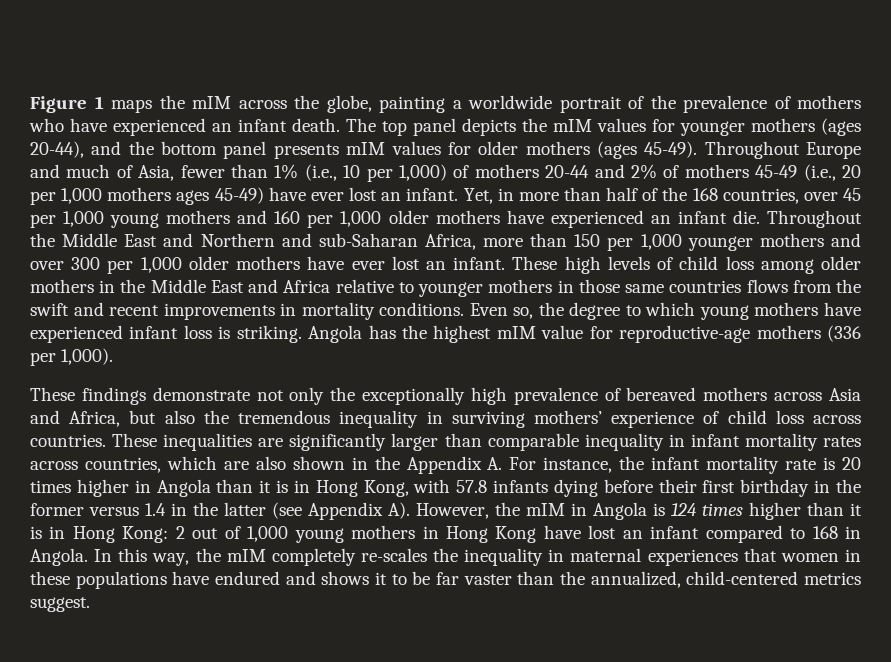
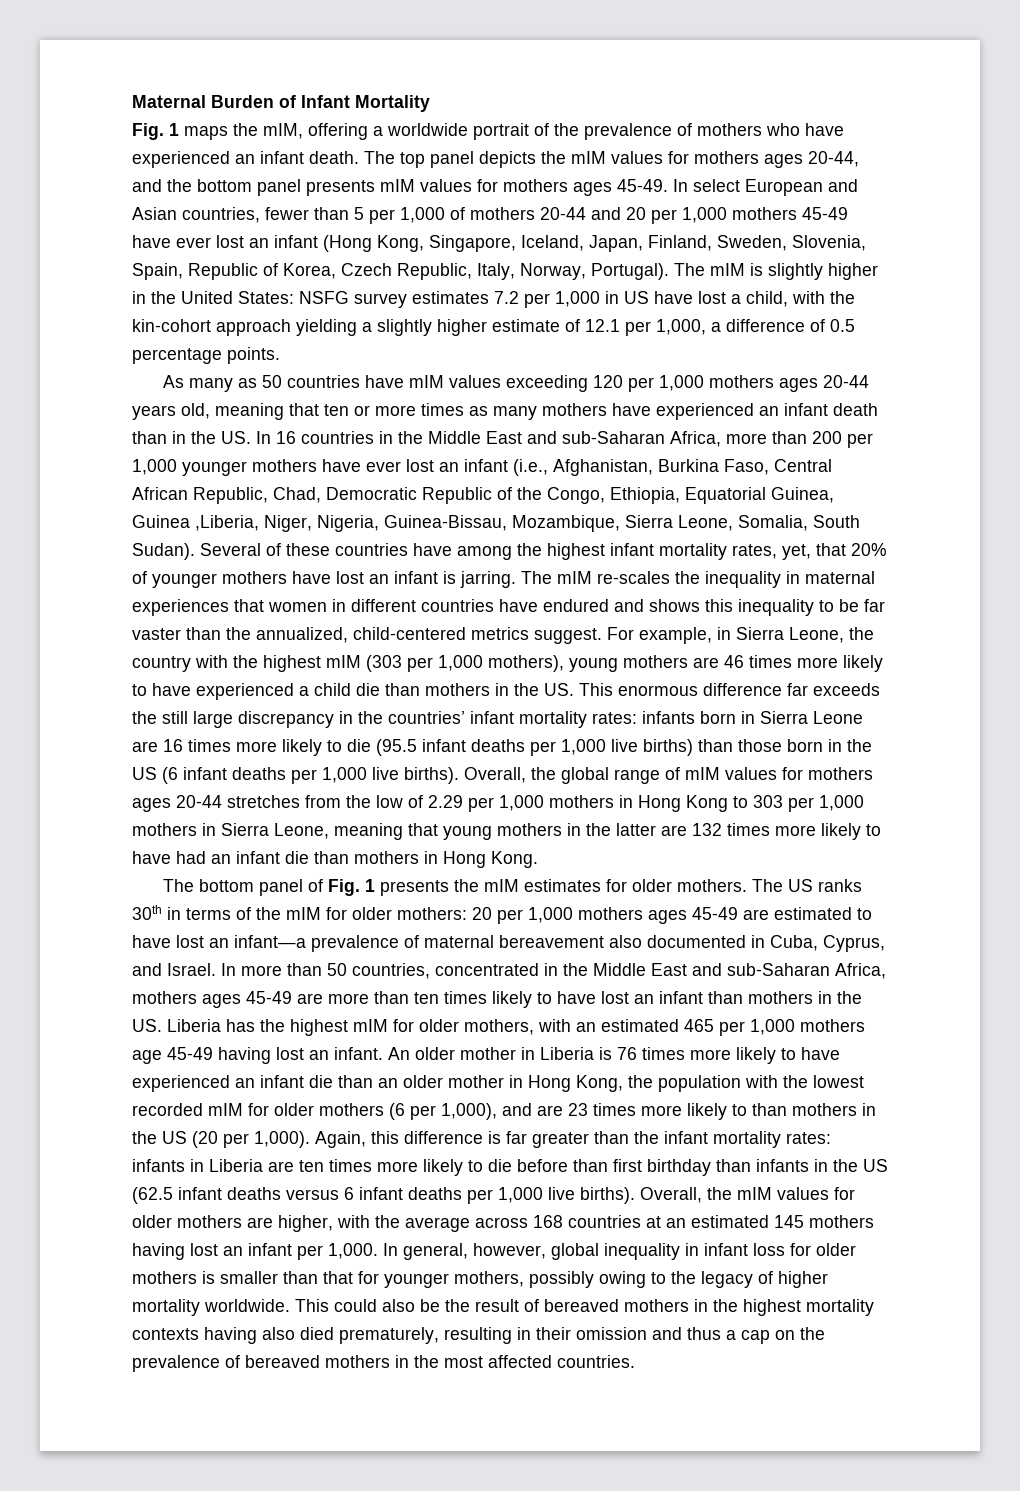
[30,95,445,113] Figure 1 maps the mIM across the globe, painting -> [132,95,430,112] [132,123,368,140] Maternal Burden of Infant Mortality // Fig. 1 maps the mIM, offering
[680,118,861,136] [30,141,84,158] younger mothers (ages 20-44), -> [694,151,859,168] mothers ages 20-44,
[478,141,861,159] [30,164,861,182] [30,187,861,205] [30,210,429,228] older mothers (ages 45-49). Throughout Europe and much of Asia, fewer than 1% (i.e., 10 per 1,000) of mothers 20-44 and 2% of mothers 45-49 (i.e., 20 per 1,000 mothers ages 45-49) have ever lost an infant. Yet, in more than half of the 168 countries, over 45 per 1,000 young mothers and 160 per 1,000 older -> [503,179,858,196] [132,207,848,224] [132,235,866,252] [132,263,878,280] [132,291,855,308] [132,319,855,336] [132,347,280,364] [162,375,869,392] [132,403,537,420] mothers ages 45-49. In select European and Asian countries, fewer than 5 per 1,000 of mothers 20-44 and 20 per 1,000 mothers 45-49 have ever lost an infant (Hong Kong, Singapore, Iceland, Japan, Finland, Sweden, Slovenia, Spain, Republic of Korea, Czech Republic, Italy, Norway, Portugal). The mIM is slightly higher in the United States: NSFG survey estimates 7.2 per 1,000 in US have lost a child, with the kin-cohort approach yielding a slightly higher estimate of 12.1 per 1,000, a difference of 0.5 percentage points. // As many as 50 countries have mIM values exceeding 120 per 1,000 mothers ages 20-44 years old, meaning that ten or more times as many
[732,210,863,228] [30,233,312,247] die. Throughout the Middle East and Northern and -> [833,403,878,416] [132,431,557,444] death than in the US. In 16 countries in the Middle East and
[574,234,601,247] 150 -> [812,431,842,444] 200
[830,233,861,247] [30,256,861,274] [30,279,862,297] [30,302,861,320] [30,325,862,343] [30,348,114,366] [30,387,861,405] [30,410,861,428] [30,433,862,451] [30,456,862,474] [30,479,862,497] [30,502,862,520] [30,525,862,543] [30,548,356,566] and over 300 per 1,000 older mothers have ever lost an infant. These high levels of child loss among older mothers in the Middle East and Africa relative to younger mothers in those same countries flows from the swift and recent improvements in mortality conditions. Even so, the degree to which young mothers have experienced infant loss is striking. Angola has the highest mIM value for reproductive-age mothers (336 per 1,000). // These findings demonstrate not only the exceptionally high prevalence of bereaved mothers across Asia and Africa, but also the tremendous inequality in surviving mothers’ experience of child loss across countries. These inequalities are significantly larger than comparable inequality in infant mortality rates across countries, which are also shown in the Appendix A. For instance, the infant mortality rate is 20 times higher in Angola than it is in Hong Kong, with 57.8 infants dying before their first birthday in the former versus 1.4 in the latter (see Appendix A). However, the mIM in Angola is 124 times higher than it is in Hong Kong: 2 out of 1,000 young mothers in Hong Kong have lost an infant compared to 168 in Angola. In this way, the mIM completely -> [322,459,832,476] [132,487,834,504] [132,515,860,532] [132,543,887,560] [132,571,592,588] have ever lost an infant (i.e., Afghanistan, Burkina Faso, Central African Republic, Chad, Democratic Republic of the Congo, Ethiopia, Equatorial Guinea, Guinea ,Liberia, Niger, Nigeria, Guinea-Bissau, Mozambique, Sierra Leone, Somalia, South Sudan). Several of these countries have among the highest infant mortality rates, yet, that 20% of younger mothers have lost an infant is jarring. The mIM
[30,571,167,589] these populations -> [351,599,494,612] different countries
[375,572,387,585] it -> [705,599,814,616] this inequality
(90, 604) none -> [607,627,874,644] [132,655,883,672] [132,683,880,700] [132,711,863,728] [132,739,872,756] [132,767,873,784] [132,795,864,812] [132,823,881,840] [132,851,538,868] [162,879,862,896] [132,905,872,924] [132,935,885,952] [132,963,886,979] [132,991,862,1008] [132,1019,865,1036] [132,1047,840,1064] [132,1075,864,1092] [132,1103,876,1120] [132,1131,831,1148] [132,1159,888,1176] [132,1187,855,1204] [132,1215,874,1232] [132,1243,856,1260] [132,1271,828,1288] [132,1299,874,1316] [132,1327,825,1344] [132,1355,635,1372] For example, in Sierra Leone, the country with the highest mIM (303 per 1,000 mothers), young mothers are 46 times more likely to have experienced a child die than mothers in the US. This enormous difference far exceeds the still large discrepancy in the countries’ infant mortality rates: infants born in Sierra Leone are 16 times more likely to die (95.5 infant deaths per 1,000 live births) than those born in the US (6 infant deaths per 1,000 live births). Overall, the global range of mIM values for mothers ages 20-44 stretches from the low of 2.29 per 1,000 mothers in Hong Kong to 303 per 1,000 mothers in Sierra Leone, meaning that young mothers in the latter are 132 times more likely to have had an infant die than mothers in Hong Kong. // The bottom panel of Fig. 1 presents the mIM estimates for older mothers. The US ranks 30th in terms of the mIM for older mothers: 20 per 1,000 mothers ages 45-49 are estimated to have lost an infant—a prevalence of maternal bereavement also documented in Cuba, Cyprus, and Israel. In more than 50 countries, concentrated in the Middle East and sub-Saharan Africa, mothers ages 45-49 are more than ten times likely to have lost an infant than mothers in the US. Liberia has the highest mIM for older mothers, with an estimated 465 per 1,000 mothers age 45-49 having lost an infant. An older mother in Liberia is 76 times more likely to have experienced an infant die than an older mother in Hong Kong, the population with the lowest recorded mIM for older mothers (6 per 1,000), and are 23 times more likely to than mothers in the US (20 per 1,000). Again, this difference is far greater than the infant mortality rates: infants in Liberia are ten times more likely to die before than first birthday than infants in the US (62.5 infant deaths versus 6 infant deaths per 1,000 live births). Overall, the mIM values for older mothers are higher, with the average across 168 countries at an estimated 145 mothers having lost an infant per 1,000. In general, however, global inequality in infant loss for older mothers is smaller than that for younger mothers, possibly owing to the legacy of higher mortality worldwide. This could also be the result of bereaved mothers in the highest mortality contexts having also died prematurely, resulting in their omission and thus a cap on the prevalence of bereaved mothers in the most affected countries.

